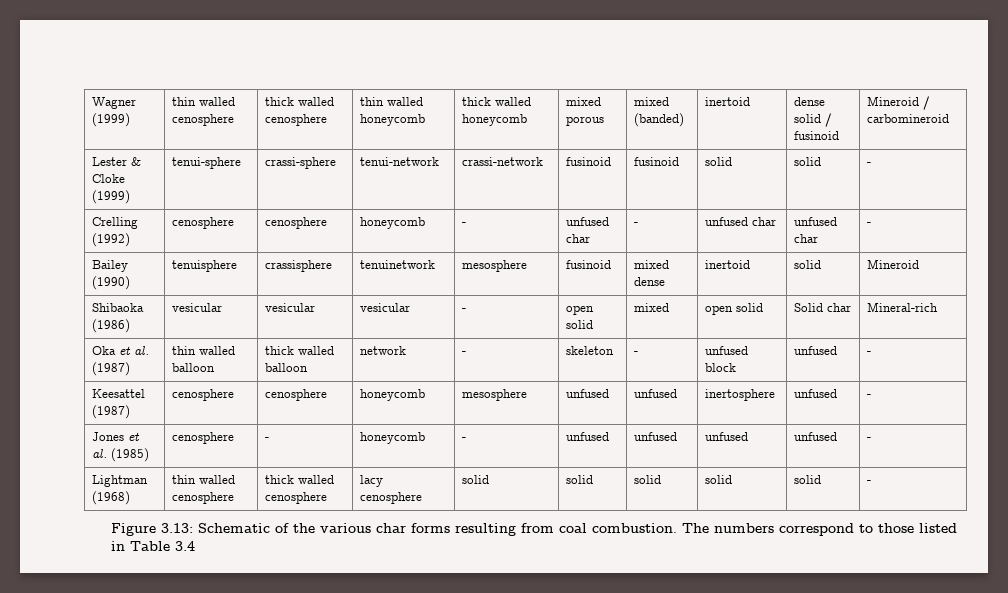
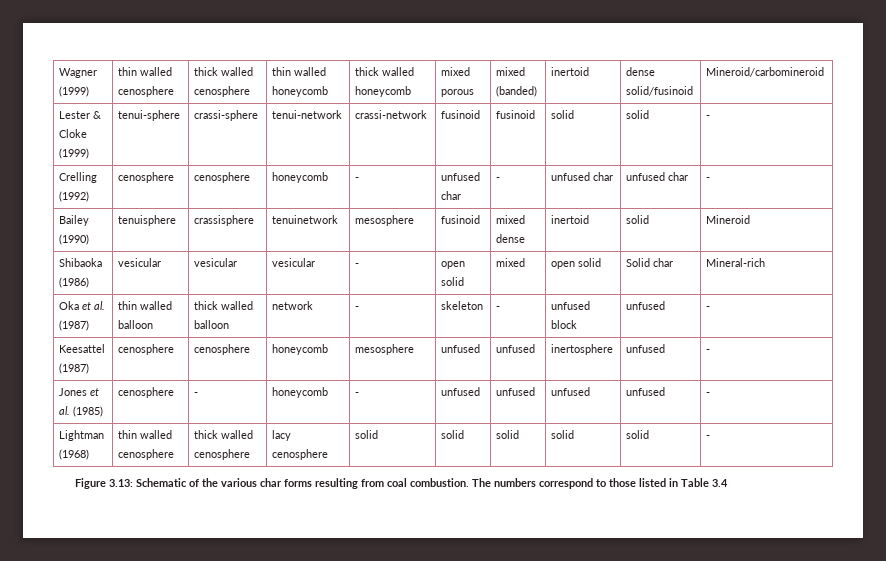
[794,113,833,127] [794,131,840,140] [867,96,931,110] [867,114,950,123] solid / fusinoid | Mineroid / carbomineroid -> [626,86,694,96] [706,67,825,77] solid/fusinoid | Mineroid/carbomineroid

